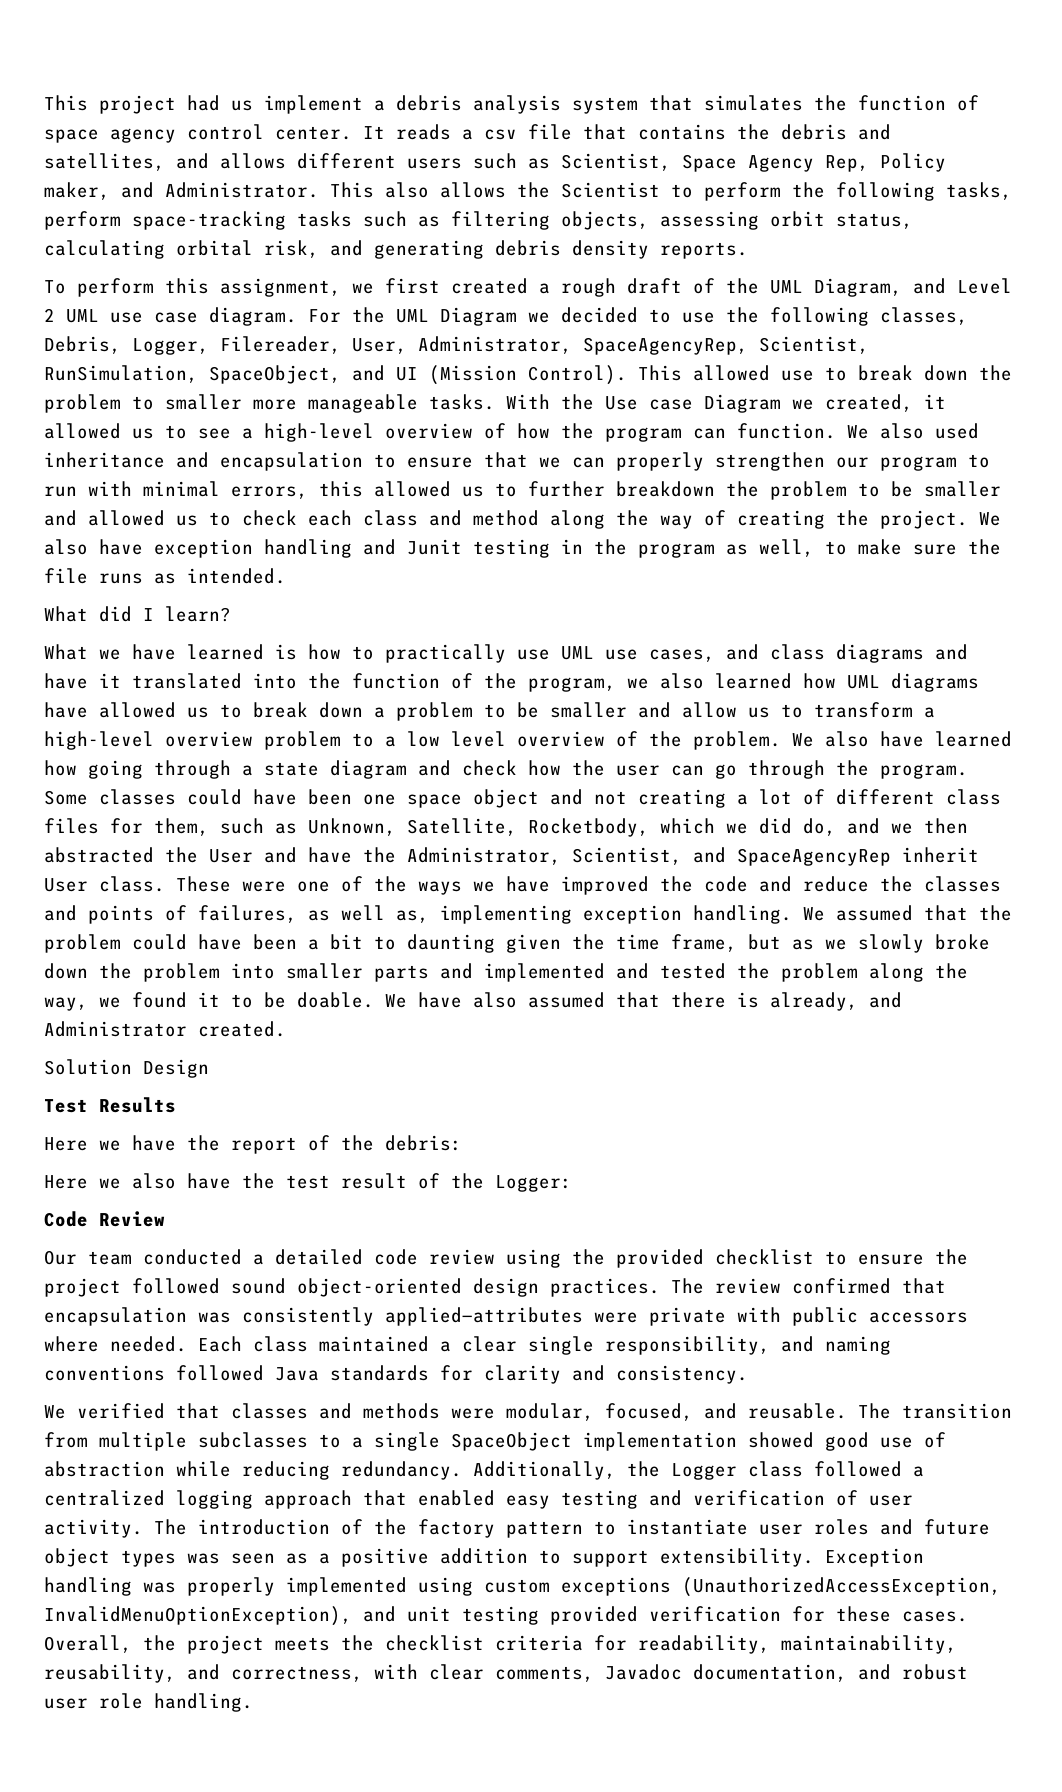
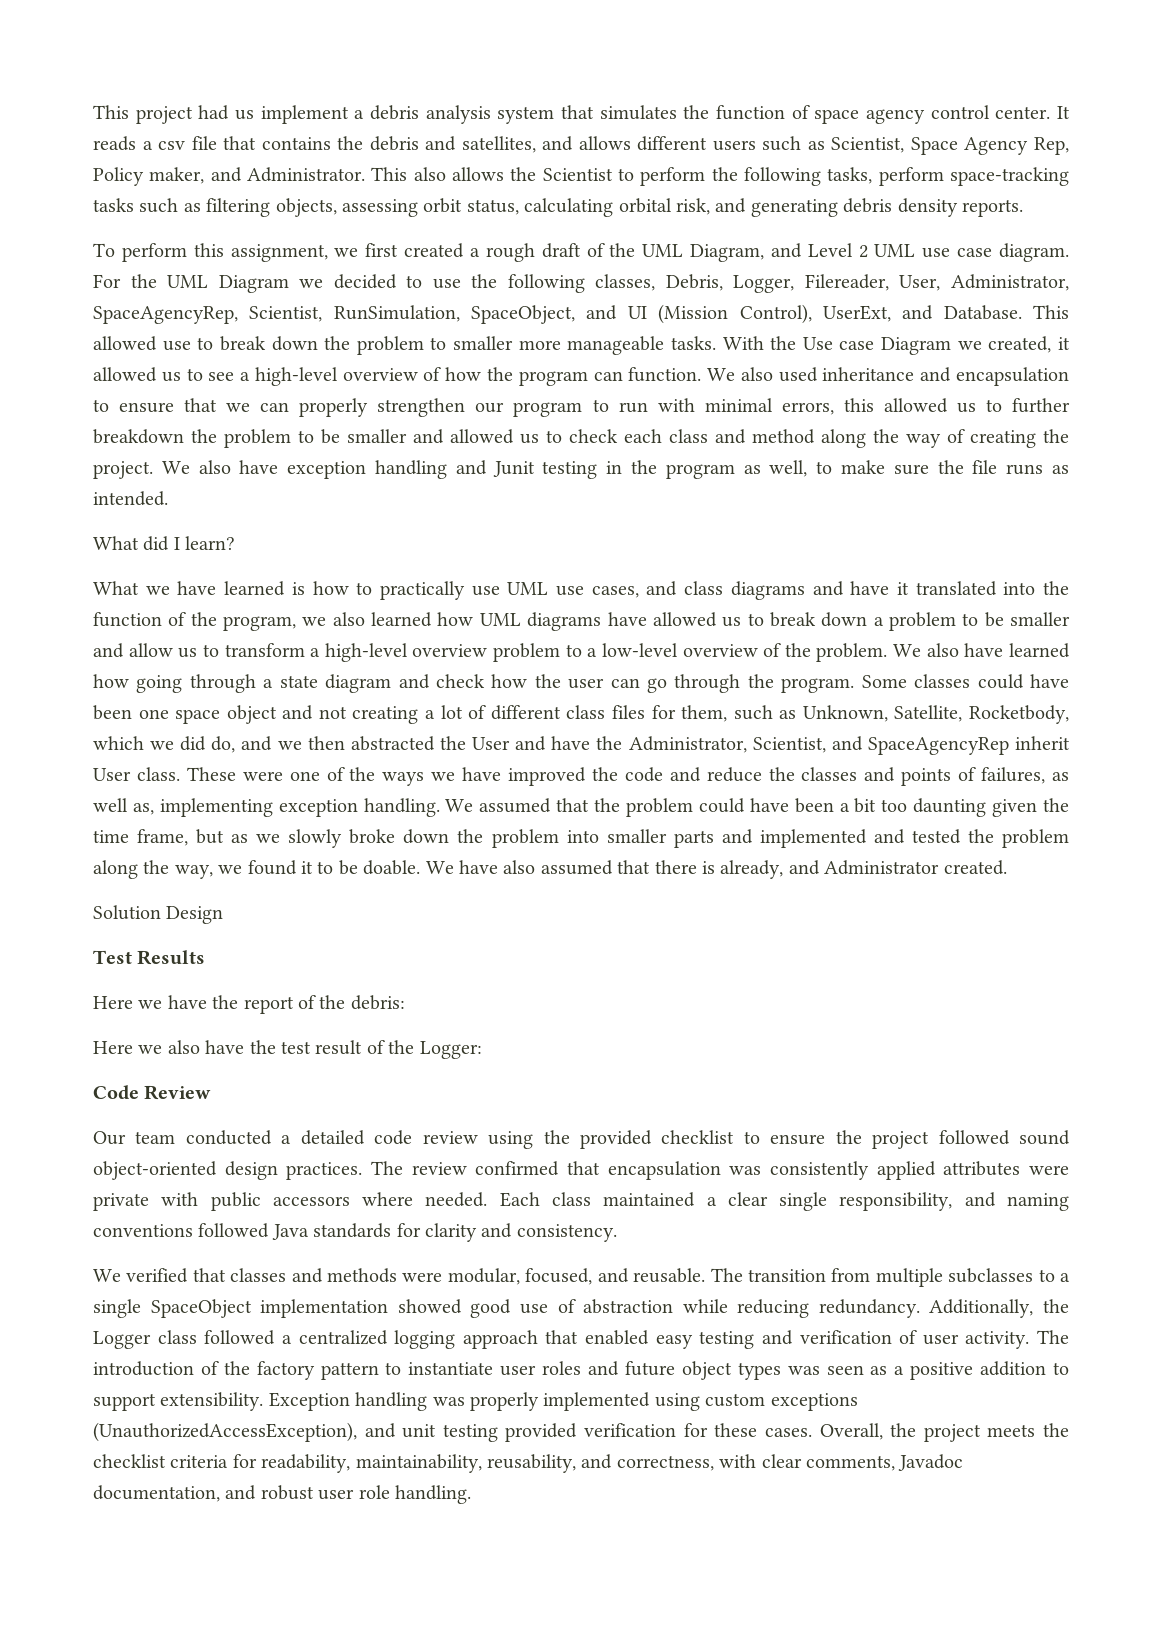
[528,365,627,385] Control). -> [739,304,1022,324] Control), UserExt, and Database.
[407,731,506,747] low level -> [601,643,678,657] low-level
[374,936,396,950] to -> [881,799,908,812] too
[385,1307,583,1326] applied—attributes -> [876,1161,1021,1180] applied attributes
[682,1577,1001,1597] [44,1606,352,1626] (UnauthorizedAccessException, InvalidMenuOptionException), -> [93,1422,357,1442] (UnauthorizedAccessException),

